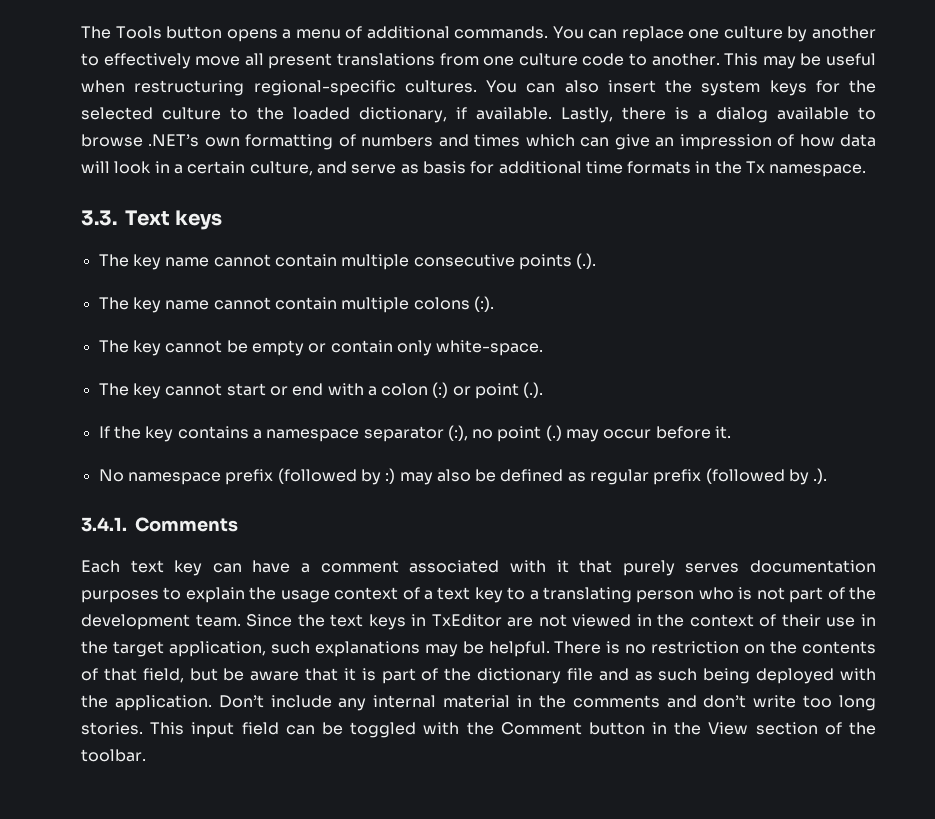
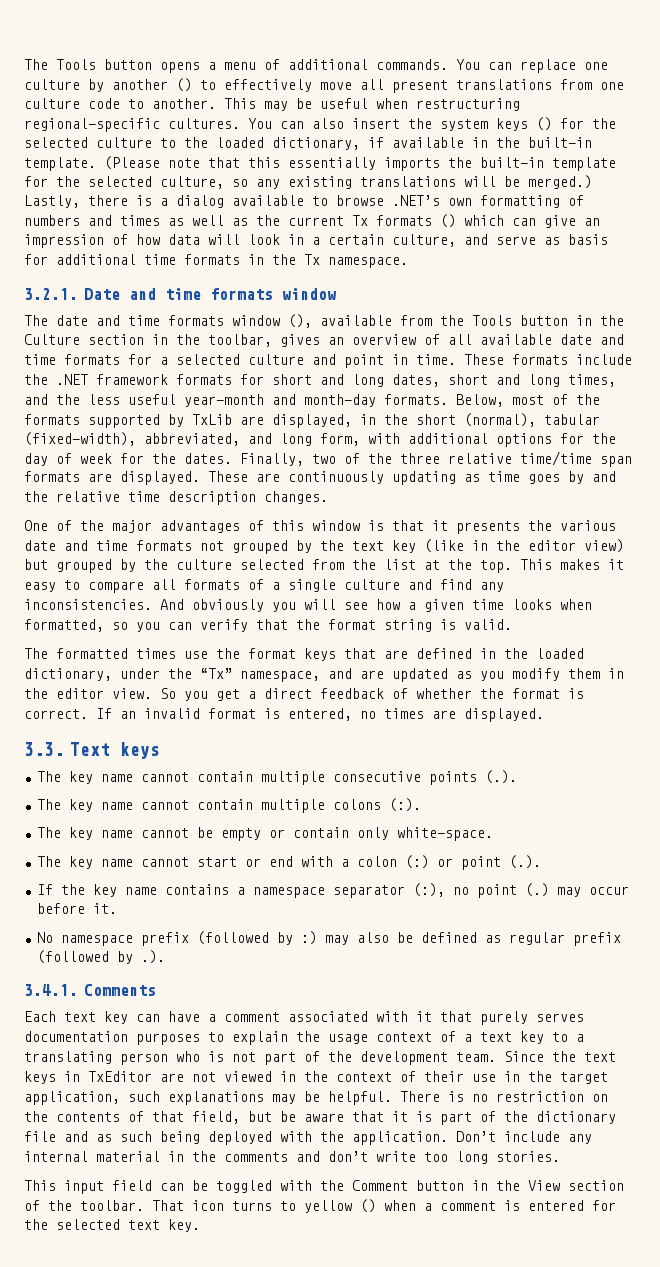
(876, 32) none -> [176,78,192,92] ()
(807, 88) none -> [536,117,552,131] ()
[476,107,552,120] available. -> [392,137,592,148] [24,156,616,171] [24,175,592,189] available in the built-in template. (Please note that this essentially imports the built-in template for the selected culture, so any existing translations will be merged.)
(521, 140) none -> [168,214,456,228] as well as the current Tx formats ()
(867, 170) none -> [24,288,336,300] [24,314,624,328] [24,334,624,347] [24,354,632,368] [24,374,616,387] [24,394,600,407] [24,413,600,428] [24,432,616,447] [24,451,632,467] [24,471,616,485] [24,491,328,505] [24,520,616,534] [24,539,624,554] [24,559,624,573] [24,579,504,593] [24,599,592,612] [24,619,512,632] [24,648,584,661] [24,668,624,682] [24,688,584,701] [24,708,544,722] // 3.2.1. Date and time formats window // The date and time formats window (), available from the Tools button in the Culture section in the toolbar, gives an overview of all available date and time formats for a selected culture and point in time. These formats include the .NET framework formats for short and long dates, short and long times, and the less useful year-month and month-day formats. Below, most of the formats supported by TxLib are displayed, in the short (normal), tabular (fixed-width), abbreviated, and long form, with additional options for the day of week for the dates. Finally, two of the three relative time/time span formats are displayed. These are continuously updating as time goes by and the relative time description changes. // One of the major advantages of this window is that it presents the various date and time formats not grouped by the text key (like in the editor view) but grouped by the culture selected from the list at the top. This makes it easy to compare all formats of a single culture and find any inconsistencies. And obviously you will see how a given time looks when formatted, so you can verify that the format string is valid. // The formatted times use the format keys that are defined in the loaded dictionary, under the “Tx” namespace, and are updated as you modify them in the editor view. So you get a direct feedback of whether the format is correct. If an invalid format is entered, no times are displayed.
(161, 348) none -> [100,830,133,838] name
(161, 391) none -> [100,859,133,867] name
(174, 434) none -> [124,887,157,895] name
(143, 728) none -> (560, 1156) //
(146, 755) none -> [152,1199,616,1213] [24,1219,200,1232] That icon turns to yellow () when a comment is entered for the selected text key.

